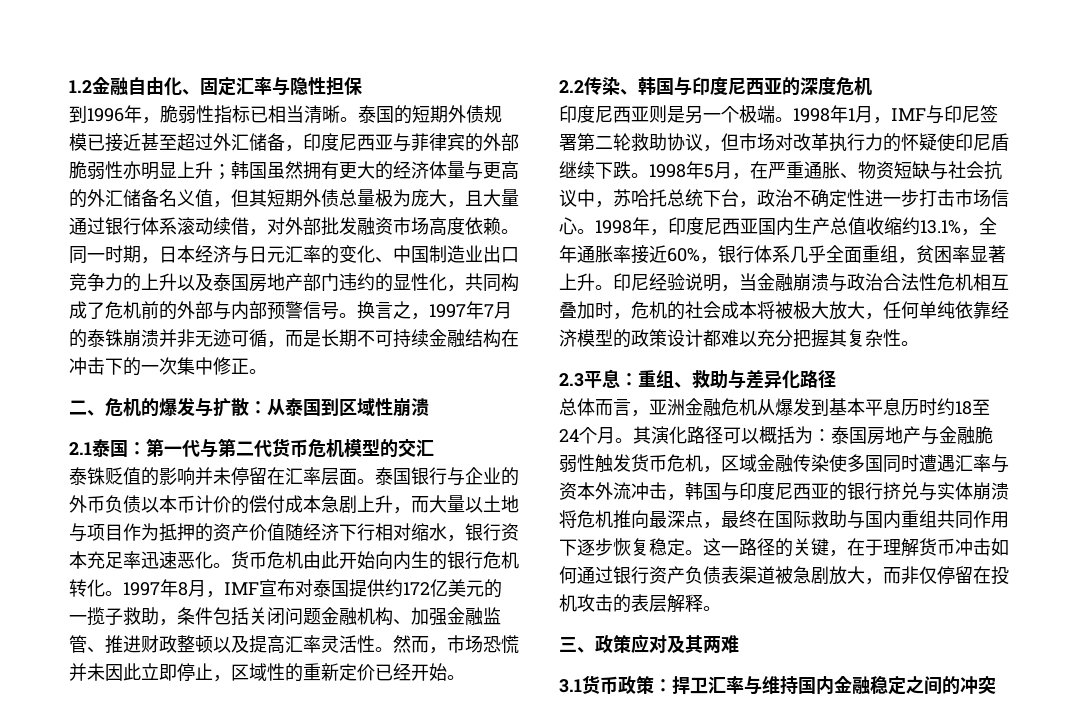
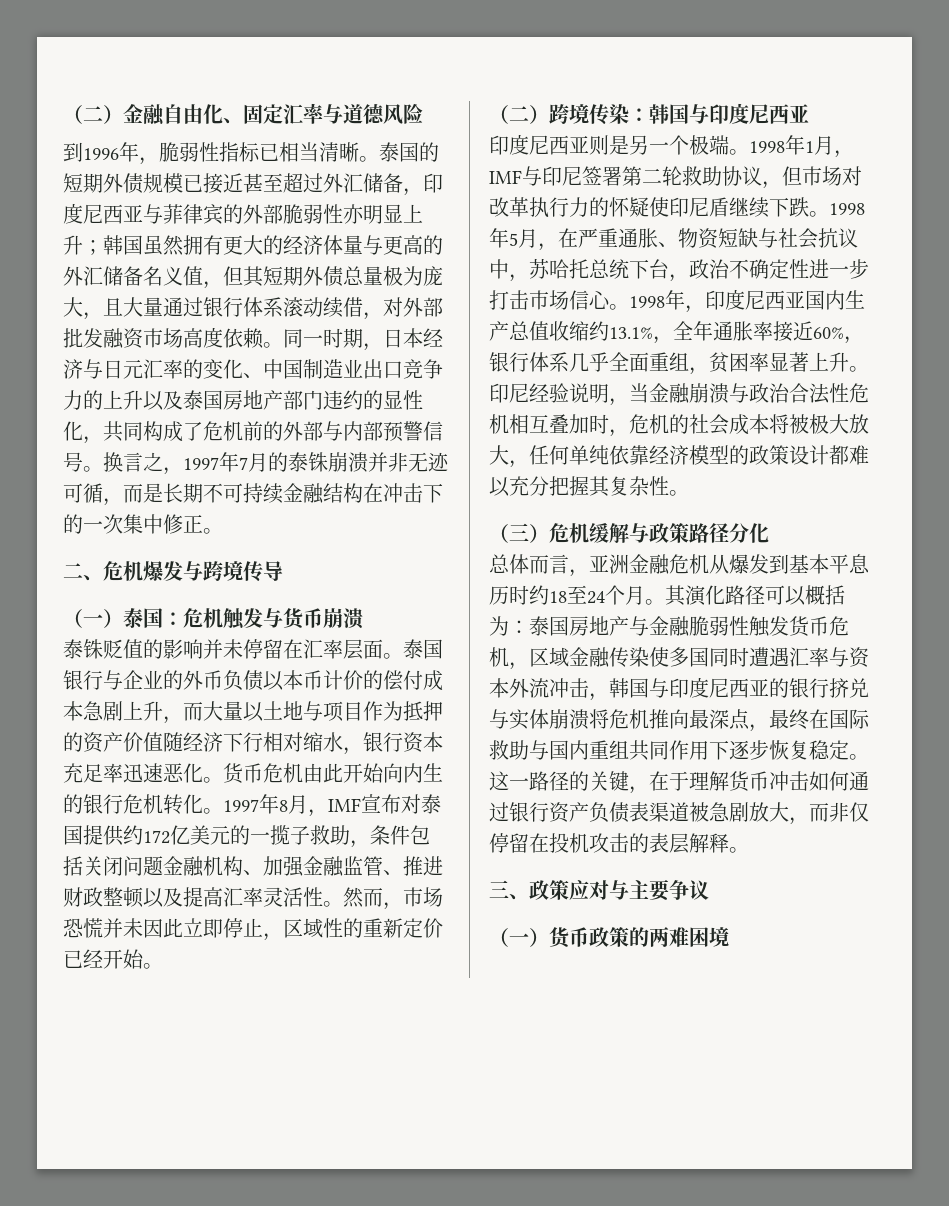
[69,80,92,93] 1.2 -> [63,105,123,124] （二）
[290,76,362,95] 隐性担保 -> [343,103,423,124] 道德风险
[141,397,429,417] [69,438,434,458] 的爆发与扩散：从泰国到区域性崩溃 // 2.1泰国：第一代与第二代货币危机模型的交汇 -> [142,561,283,582] [63,608,363,630] 爆发与跨境传导 // （一）泰国：危机触发与货币崩溃
[559,76,872,96] 2.2传染、韩国与印度尼西亚的深度危机 -> [489,103,809,125] （二）跨境传染：韩国与印度尼西亚
[559,369,836,389] 2.3平息：重组、救助与差异化路径 -> [489,523,769,543] （三）危机缓解与政策路径分化
[667,635,739,654] [559,675,996,695] 及其两难 // 3.1货币政策：捍卫汇率与维持国内金融稳定之间的冲突 -> [609,880,709,901] [489,927,729,949] 与主要争议 // （一）货币政策的两难困境

